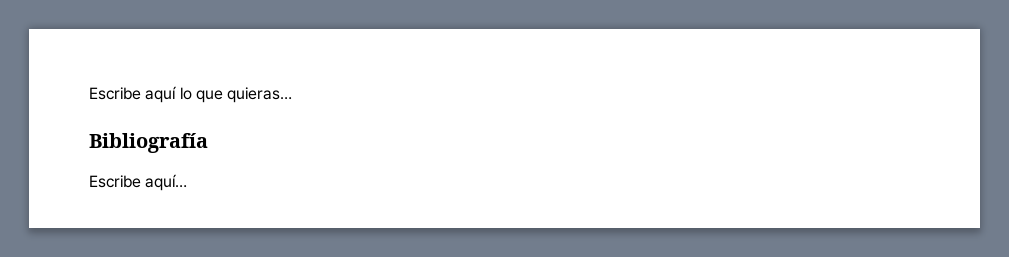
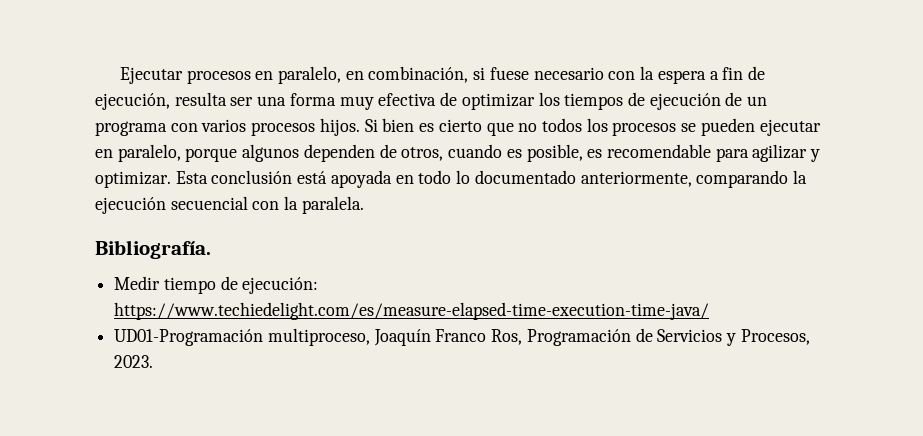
[89,86,293,103] [89,133,208,153] [89,174,188,191] Escribe aquí lo que quieras… // Bibliografía // Escribe aquí… -> [119,66,765,84] [95,92,768,110] [95,118,821,136] [95,144,821,162] [95,170,807,188] [95,196,364,214] [95,240,211,259] [114,276,319,294] [114,302,710,320] [114,328,810,346] [114,355,154,368] Ejecutar procesos en paralelo, en combinación, si fuese necesario con la espera a fin de ejecución, resulta ser una forma muy efectiva de optimizar los tiempos de ejecución de un programa con varios procesos hijos. Si bien es cierto que no todos los procesos se pueden ejecutar en paralelo, porque algunos dependen de otros, cuando es posible, es recomendable para agilizar y optimizar. Esta conclusión está apoyada en todo lo documentado anteriormente, comparando la ejecución secuencial con la paralela. // Bibliografía. // Medir tiempo de ejecución: https://www.techiedelight.com/es/measure-elapsed-time-execution-time-java/ // UD01-Programación multiproceso, Joaquín Franco Ros, Programación de Servicios y Procesos, 2023.

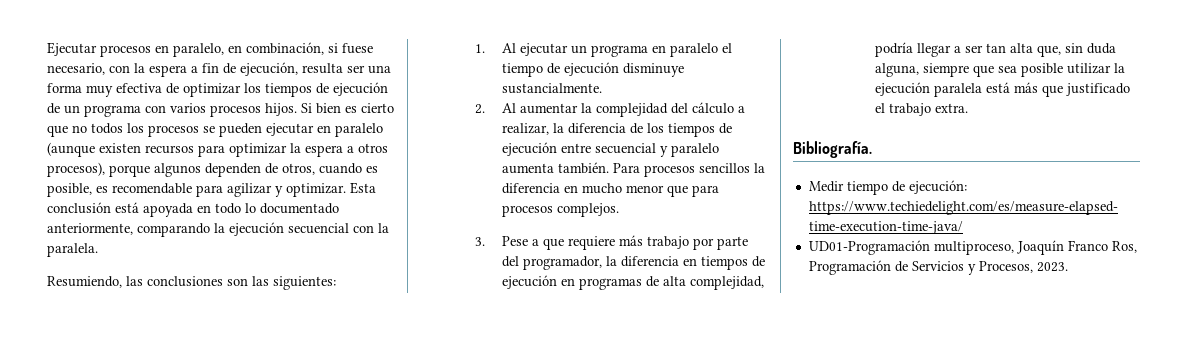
[533,67,604,80] necesario -> [47,63,105,75] necesario,
[117,144,181,162] paralelo, -> [335,123,383,137] [47,142,388,157] [47,162,105,177] paralelo (aunque existen recursos para optimizar la espera a otros procesos),
(364, 205) none -> [47,276,336,290] [474,43,733,57] [502,62,685,77] [502,83,603,94] [474,102,746,117] [502,123,733,137] [502,142,720,157] [502,162,766,177] [502,183,720,197] [502,203,620,217] [474,235,749,250] [502,256,766,270] [502,275,765,290] [875,42,1117,57] [875,63,1126,77] [875,82,1131,97] [875,103,969,116] // Resumiendo, las conclusiones son las siguientes: // 1. Al ejecutar un programa en paralelo el tiempo de ejecución disminuye sustancialmente. // 2. Al aumentar la complejidad del cálculo a realizar, la diferencia de los tiempos de ejecución entre secuencial y paralelo aumenta también. Para procesos sencillos la diferencia en mucho menor que para procesos complejos. // 3. Pese a que requiere más trabajo por parte del programador, la diferencia en tiempos de ejecución en programas de alta complejidad, podría llegar a ser tan alta que, sin duda alguna, siempre que sea posible utilizar la ejecución paralela está más que justificado el trabajo extra.

